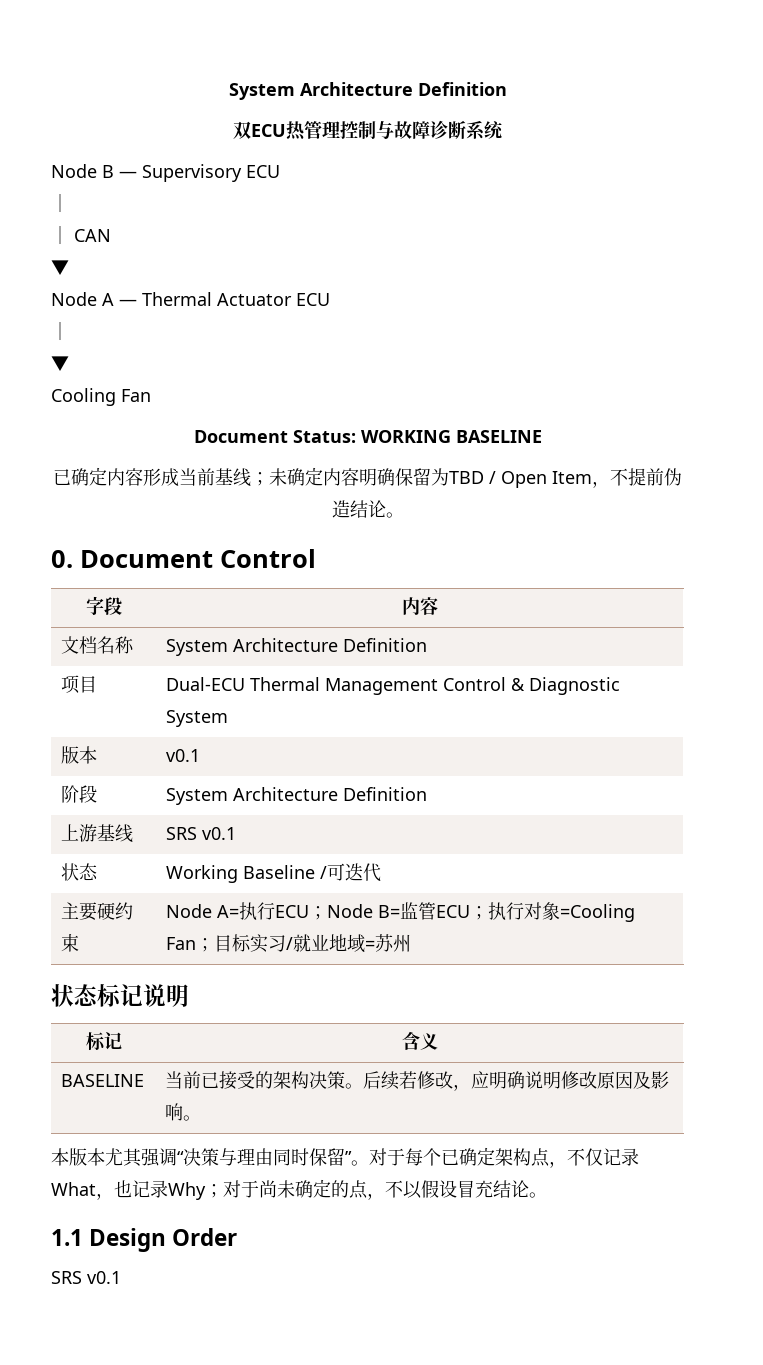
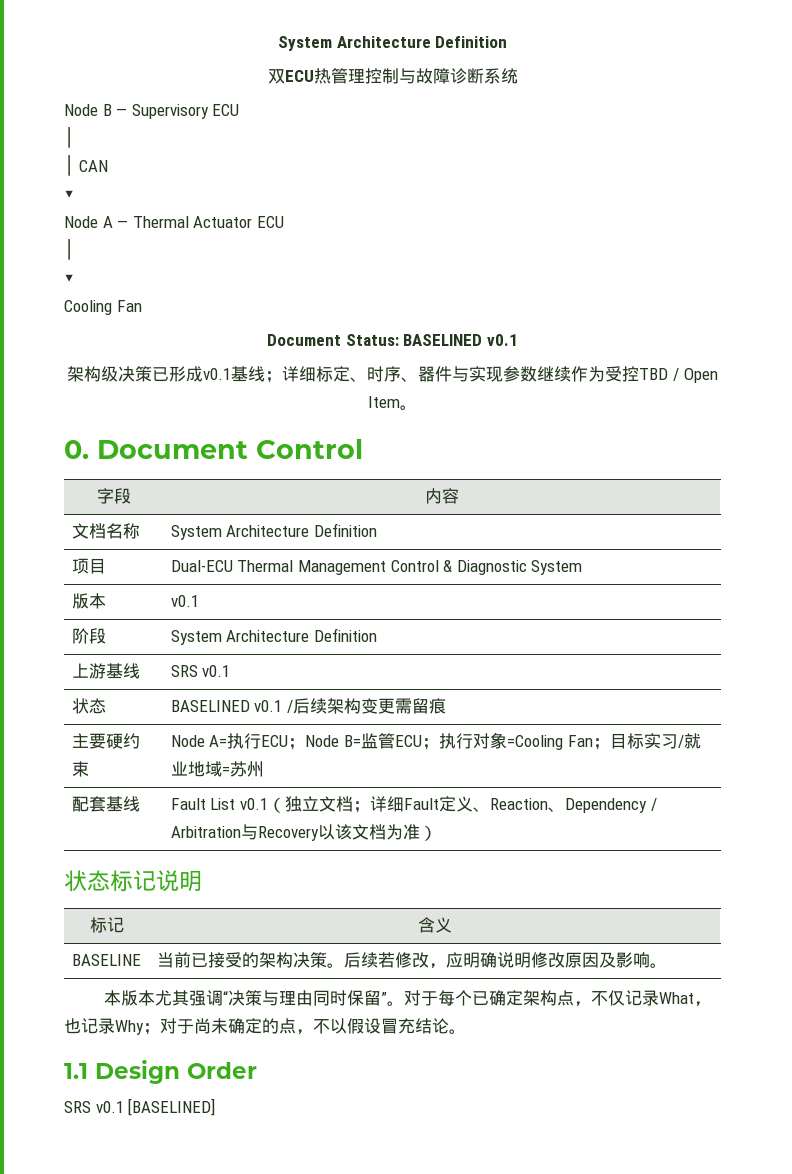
[360,430,542,443] [53,467,682,488] [331,500,386,518] WORKING BASELINE // 已确定内容形成当前基线；未确定内容明确保留为TBD / Open Item，不提前伪造结论 -> [403,334,518,346] [67,366,718,383] [368,396,400,408] BASELINED v0.1 // 架构级决策已形成v0.1基线；详细标定、时序、器件与实现参数继续作为受控TBD / Open Item
[166,863,382,883] Working Baseline /可迭代 -> [170,698,446,714] BASELINED v0.1 /后续架构变更需留痕
(412, 943) none -> [71,796,140,812] [170,796,657,813] [170,824,437,841] // 配套基线 | Fault List v0.1（独立文档；详细Fault定义、Reaction、Dependency / Arbitration与Recovery以该文档为准）
(121, 1277) none -> [128,1098,216,1116] [BASELINED]

